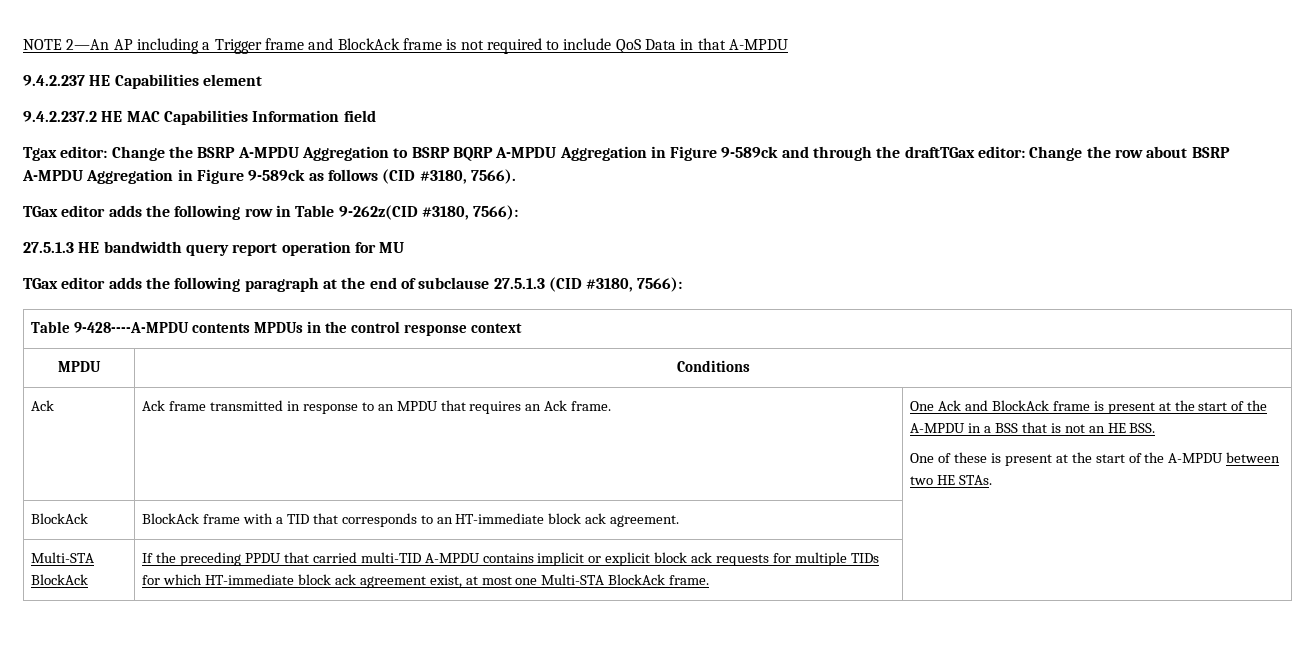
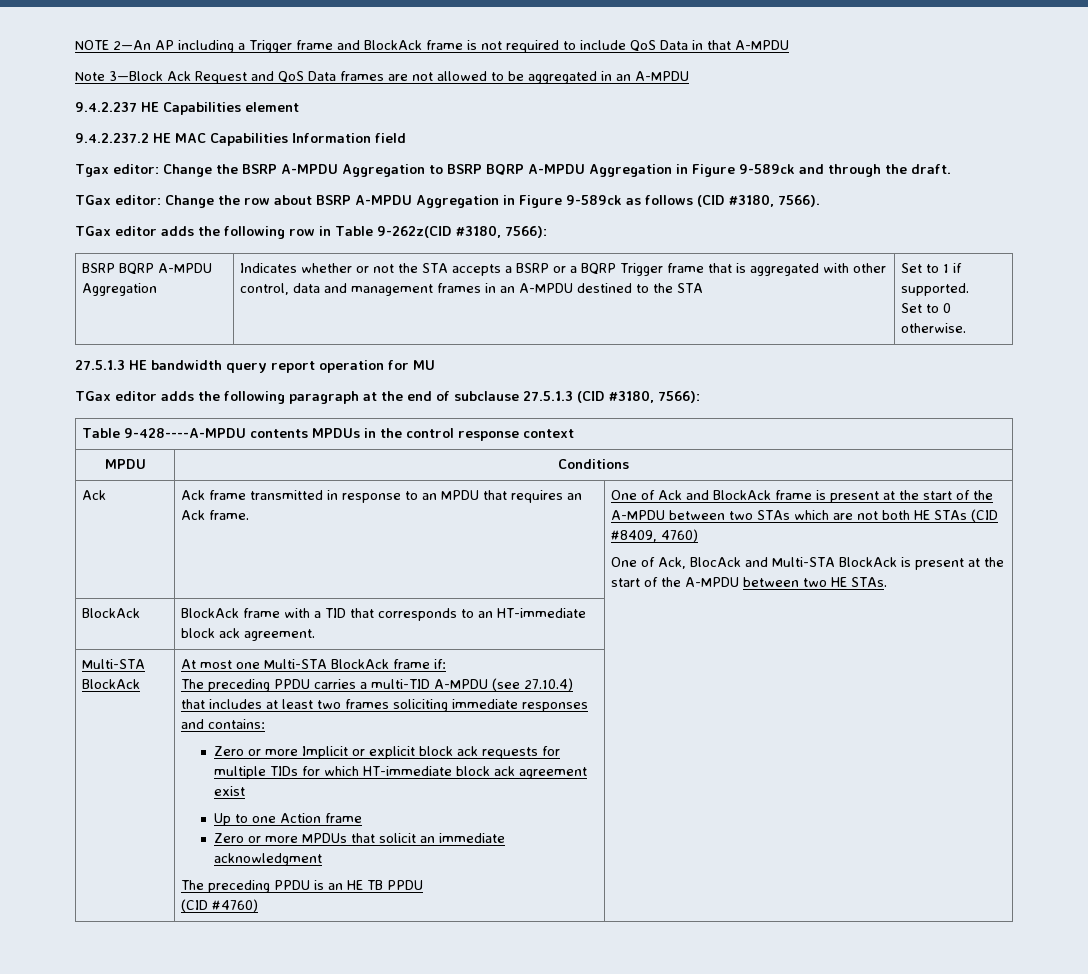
(789, 44) none -> [75,71,689,84] // Note 3—Block Ack Request and QoS Data frames are not allowed to be aggregated in an A-MPDU
[904,146,975,158] draftTGax -> [910,164,951,174] [75,195,111,205] draft. // TGax
(519, 212) none -> [82,263,213,275] [82,283,158,296] [240,263,887,276] [240,283,704,296] [901,263,963,273] [901,283,970,296] [901,303,952,313] [901,323,967,333] // BSRP BQRP A-MPDU Aggregation | Indicates whether or not the STA accepts a BSRP or a BQRP Trigger frame that is aggregated with other control, data and management frames in an A-MPDU destined to the STA | Set to 1 if supported. // Set to 0 otherwise.
(935, 406) none -> [641,490,656,500] of
[968,422,1156,433] [910,452,988,463] in a BSS that is not an HE BSS. // One of these -> [669,509,999,522] [611,529,699,542] [611,557,898,569] between two STAs which are not both HE STAs (CID #8409, 4760) // One of Ack, BlocAck and Multi-STA BlockAck
[142,552,585,566] If the preceding PPDU that carried multi-TID A-MPDU contains implicit -> [181,659,447,669] [181,678,574,692] [181,699,589,712] [181,719,266,729] [214,746,349,759] At most one Multi-STA BlockAck frame if: // The preceding PPDU carries a multi-TID A-MPDU (see 27.10.4) that includes at least two frames soliciting immediate responses and contains: // Zero or more Implicit
[429,574,710,588] exist, at most one Multi-STA BlockAck frame. -> [214,786,246,796] [214,813,363,826] [214,833,506,843] [214,853,323,866] [181,880,424,893] [181,899,259,912] exist // Up to one Action frame // Zero or more MPDUs that solicit an immediate acknowledgment // The preceding PPDU is an HE TB PPDU // (CID #4760)

